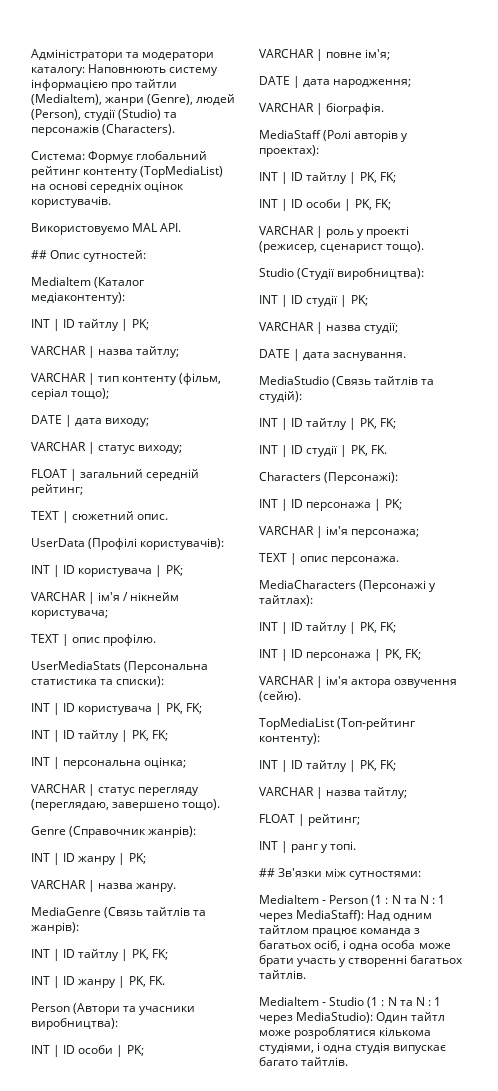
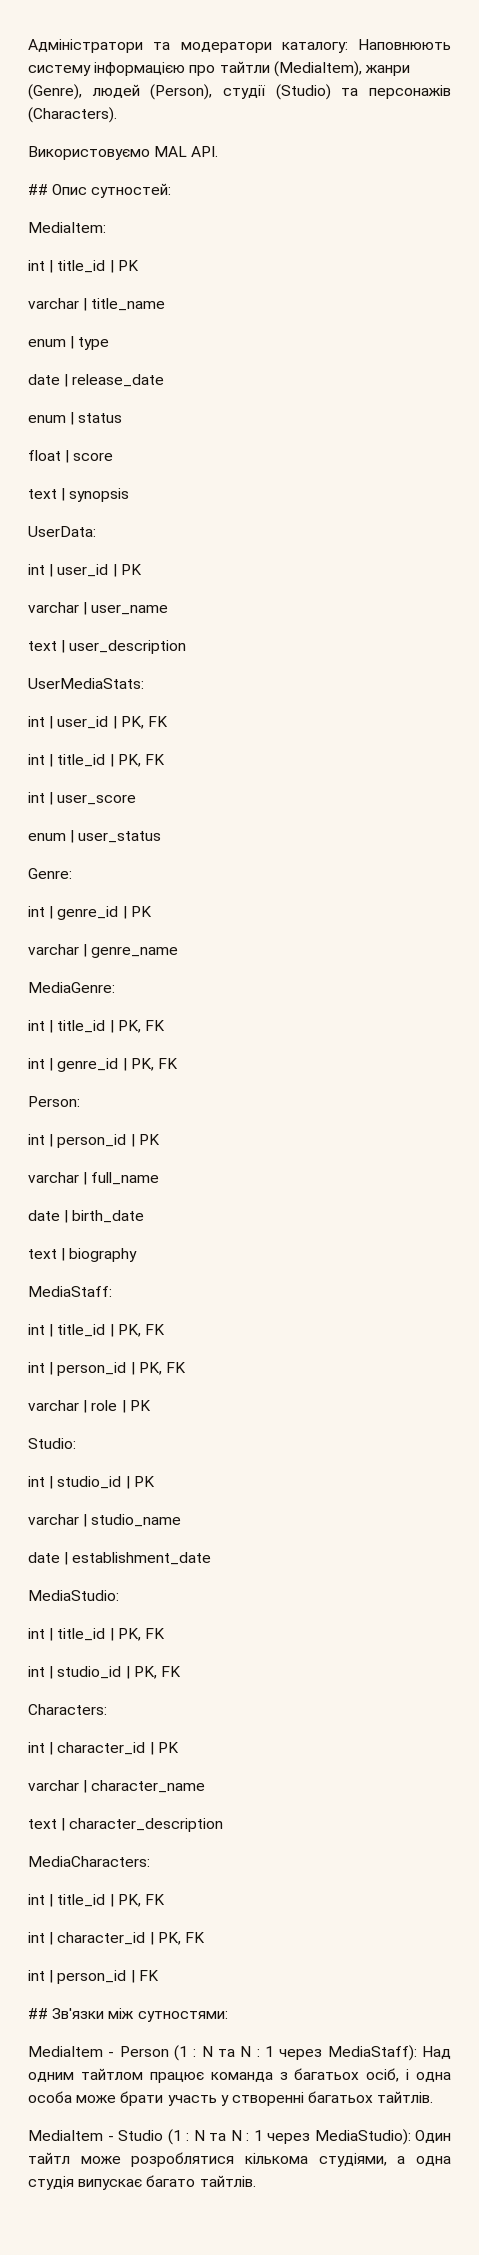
[31,151,208,163] [31,166,224,178] [31,181,185,193] [31,196,111,208] // Система: Формує глобальний рейтинг контенту (TopMediaList) на основі середніх оцінок користувачів. -> (117, 115) none
[31,277,145,288] [31,292,125,304] [31,319,149,331] [31,346,180,358] [31,373,222,385] [31,388,110,400] [31,415,150,427] [31,442,183,454] [31,469,200,481] [31,484,83,496] [31,511,169,523] [31,538,225,550] [31,565,183,577] [31,592,180,604] [31,610,108,619] [31,634,157,646] [31,661,209,673] [31,676,165,687] [31,703,202,715] [31,730,168,742] [31,757,187,769] [31,784,200,796] [31,799,221,811] [31,826,197,838] [31,853,146,865] [31,880,177,892] [31,907,207,918] [31,922,79,934] [31,949,168,961] [31,976,165,988] [31,1003,196,1015] [31,1018,118,1030] [31,1045,144,1057] [259,49,391,61] [259,76,412,88] [259,103,385,115] [259,130,409,142] [259,145,319,157] [259,172,396,184] [259,199,391,211] [259,226,410,238] [259,241,425,253] [259,268,425,280] [259,295,368,307] [259,322,399,334] [259,349,407,361] [259,376,435,387] [259,391,302,403] [259,418,396,430] [259,445,387,457] [259,472,399,484] [259,499,402,511] [259,526,420,538] [259,553,400,565] [259,580,437,592] [259,595,313,606] [259,622,396,634] [259,649,421,661] [259,676,458,688] [259,691,301,702] [259,718,416,730] [259,733,320,745] [259,760,396,772] [259,787,408,799] [259,814,361,826] [259,841,357,853] MediaItem (Каталог медіаконтенту): // INT | ID тайтлу | PK; // VARCHAR | назва тайтлу; // VARCHAR | тип контенту (фільм, серіал тощо); // DATE | дата виходу; // VARCHAR | статус виходу; // FLOAT | загальний середній рейтинг; // TEXT | сюжетний опис. // UserData (Профілі користувачів): // INT | ID користувача | PK; // VARCHAR | ім'я / нікнейм користувача; // TEXT | опис профілю. // UserMediaStats (Персональна статистика та списки): // INT | ID користувача | PK, FK; // INT | ID тайтлу | PK, FK; // INT | персональна оцінка; // VARCHAR | статус перегляду (переглядаю, завершено тощо). // Genre (Справочник жанрів): // INT | ID жанру | PK; // VARCHAR | назва жанру. // MediaGenre (Связь тайтлів та жанрів): // INT | ID тайтлу | PK, FK; // INT | ID жанру | PK, FK. // Person (Автори та учасники виробництва): // INT | ID особи | PK; // VARCHAR | повне ім'я; // DATE | дата народження; // VARCHAR | біографія. // MediaStaff (Ролі авторів у проектах): // INT | ID тайтлу | PK, FK; // INT | ID особи | PK, FK; // VARCHAR | роль у проекті (режисер, сценарист тощо). // Studio (Студії виробництва): // INT | ID студії | PK; // VARCHAR | назва студії; // DATE | дата заснування. // MediaStudio (Связь тайтлів та студій): // INT | ID тайтлу | PK, FK; // INT | ID студії | PK, FK. // Characters (Персонажі): // INT | ID персонажа | PK; // VARCHAR | ім'я персонажа; // TEXT | опис персонажа. // MediaCharacters (Персонажі у тайтлах): // INT | ID тайтлу | PK, FK; // INT | ID персонажа | PK, FK; // VARCHAR | ім'я актора озвучення (сейю). // TopMediaList (Топ-рейтинг контенту): // INT | ID тайтлу | PK, FK; // VARCHAR | назва тайтлу; // FLOAT | рейтинг; // INT | ранг у топі. -> [28,222,106,233] [28,260,139,273] [28,298,166,311] [28,336,110,350] [28,374,165,387] [28,412,123,425] [28,450,114,463] [28,488,130,502] [28,526,96,537] [28,564,142,577] [28,602,169,615] [28,640,187,654] [28,678,144,689] [28,716,168,729] [28,754,165,767] [28,792,137,805] [28,830,162,843] [28,868,72,879] [28,906,152,920] [28,944,179,958] [28,982,115,993] [28,1020,165,1033] [28,1058,178,1072] [28,1096,80,1107] [28,1134,160,1148] [28,1172,160,1185] [28,1210,145,1223] [28,1248,138,1262] [28,1286,112,1297] [28,1324,165,1337] [28,1362,186,1376] [28,1400,151,1413] [28,1438,76,1449] [28,1476,155,1489] [28,1514,182,1527] [28,1552,212,1565] [28,1590,119,1601] [28,1628,165,1641] [28,1666,181,1679] [28,1704,107,1715] [28,1742,179,1755] [28,1780,206,1793] [28,1818,224,1832] [28,1856,150,1867] [28,1894,165,1907] [28,1932,205,1945] [28,1970,159,1984] MediaItem: // int | title_id | PK // varchar | title_name // enum | type // date | release_date // enum | status // float | score // text | synopsis // UserData: // int | user_id | PK // varchar | user_name // text | user_description // UserMediaStats: // int | user_id | PK, FK // int | title_id | PK, FK // int | user_score // enum | user_status // Genre: // int | genre_id | PK // varchar | genre_name // MediaGenre: // int | title_id | PK, FK // int | genre_id | PK, FK // Person: // int | person_id | PK // varchar | full_name // date | birth_date // text | biography // MediaStaff: // int | title_id | PK, FK // int | person_id | PK, FK // varchar | role | PK // Studio: // int | studio_id | PK // varchar | studio_name // date | establishment_date // MediaStudio: // int | title_id | PK, FK // int | studio_id | PK, FK // Characters: // int | character_id | PK // varchar | character_name // text | character_description // MediaCharacters: // int | title_id | PK, FK // int | character_id | PK, FK // int | person_id | FK
[317,1042,321,1051] і -> [397,2156,406,2164] а

